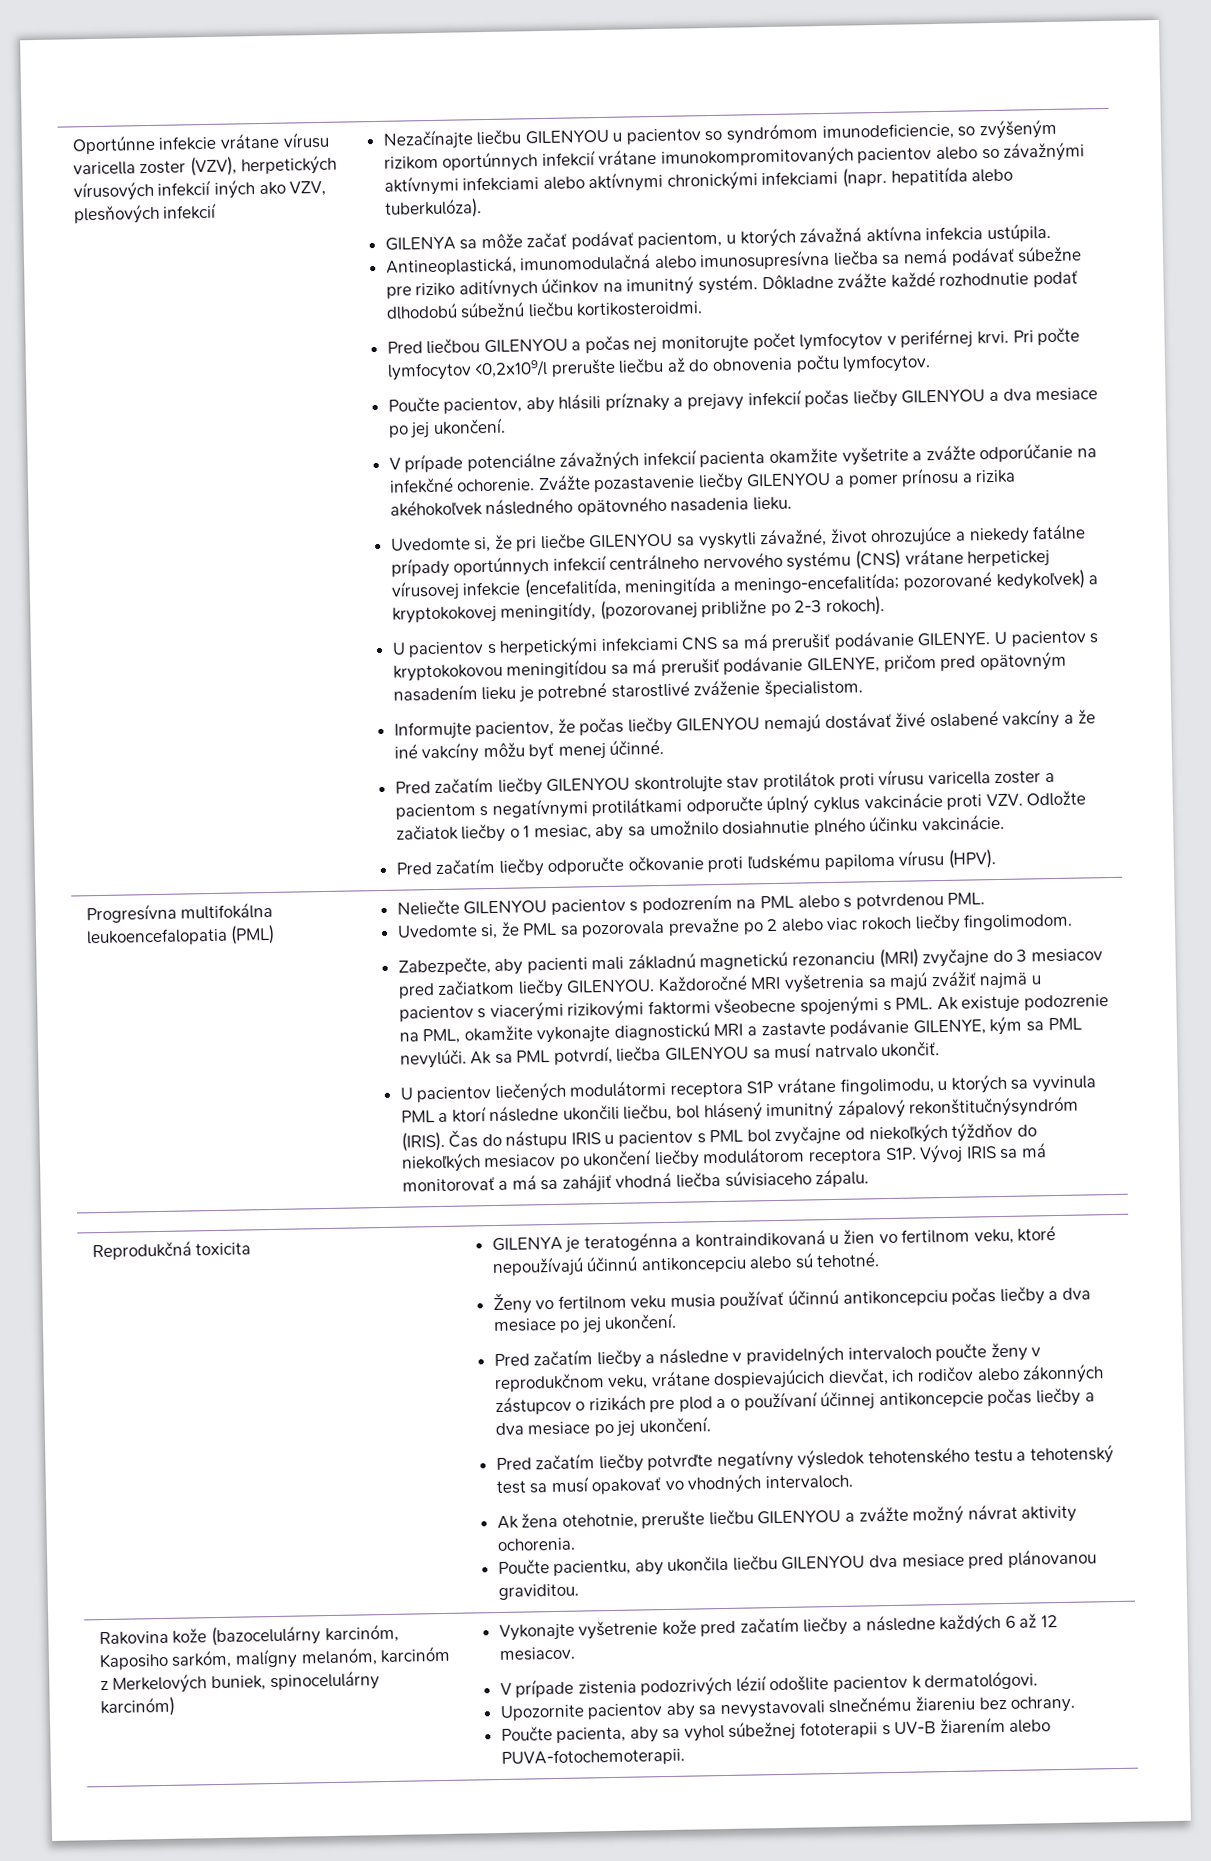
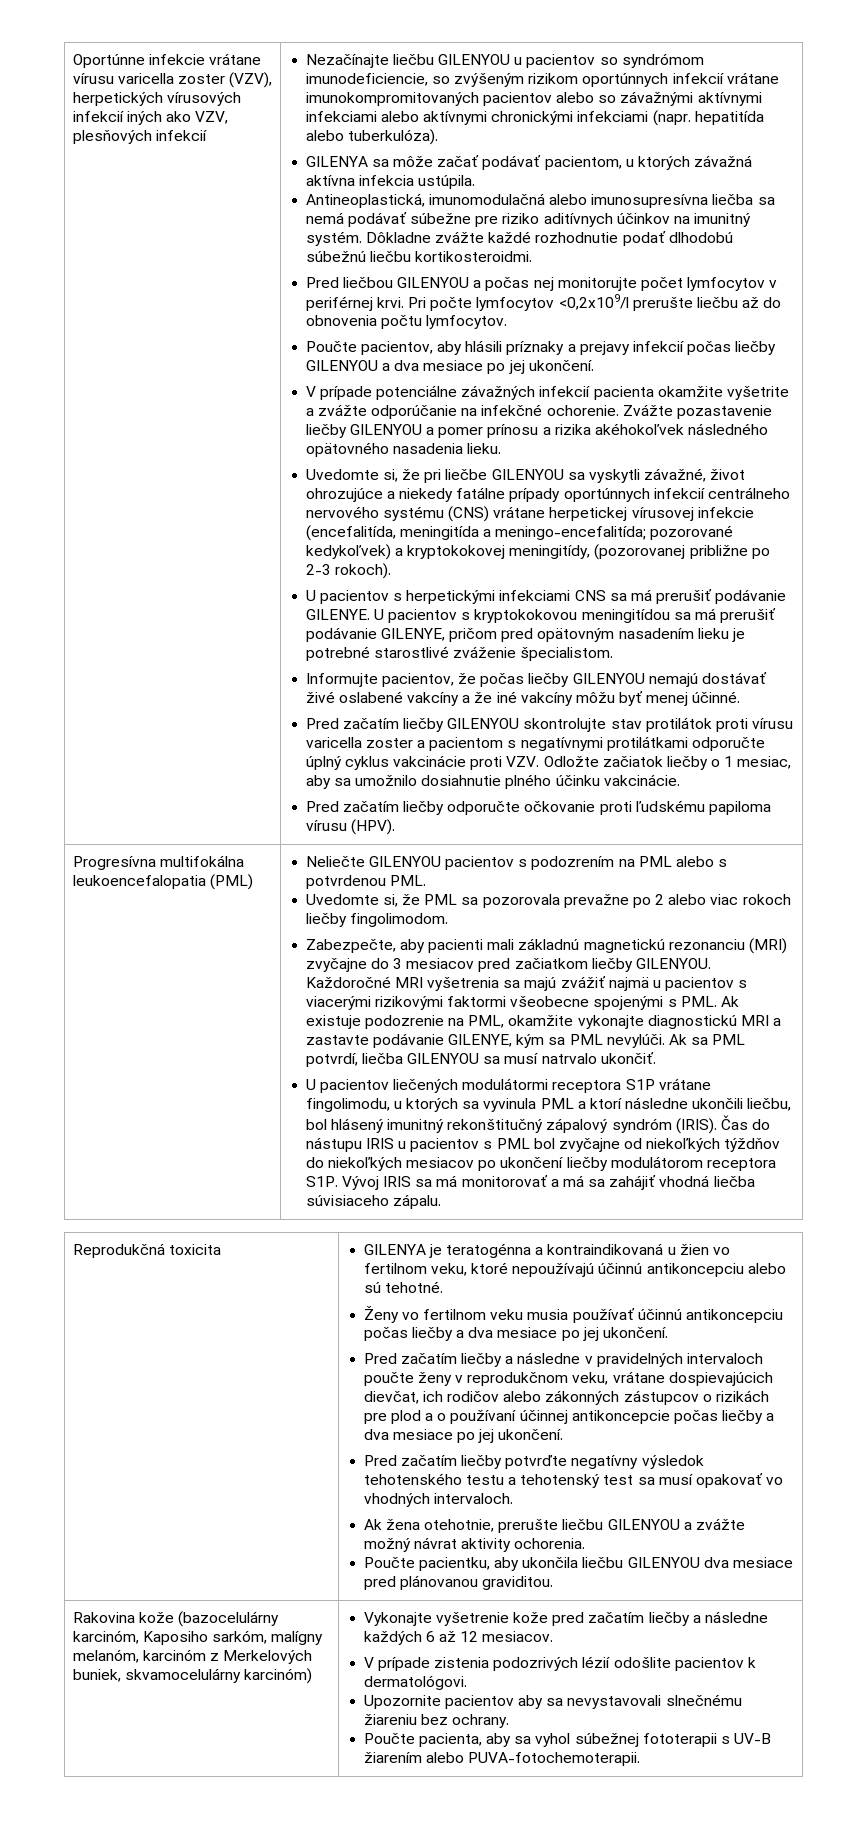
[837,1095,1080,1119] zápalový rekonštitučnýsyndróm -> [447,1118,672,1133] rekonštitučný zápalový syndróm
[269,1670,380,1692] spinocelulárny -> [124,1668,241,1683] skvamocelulárny

